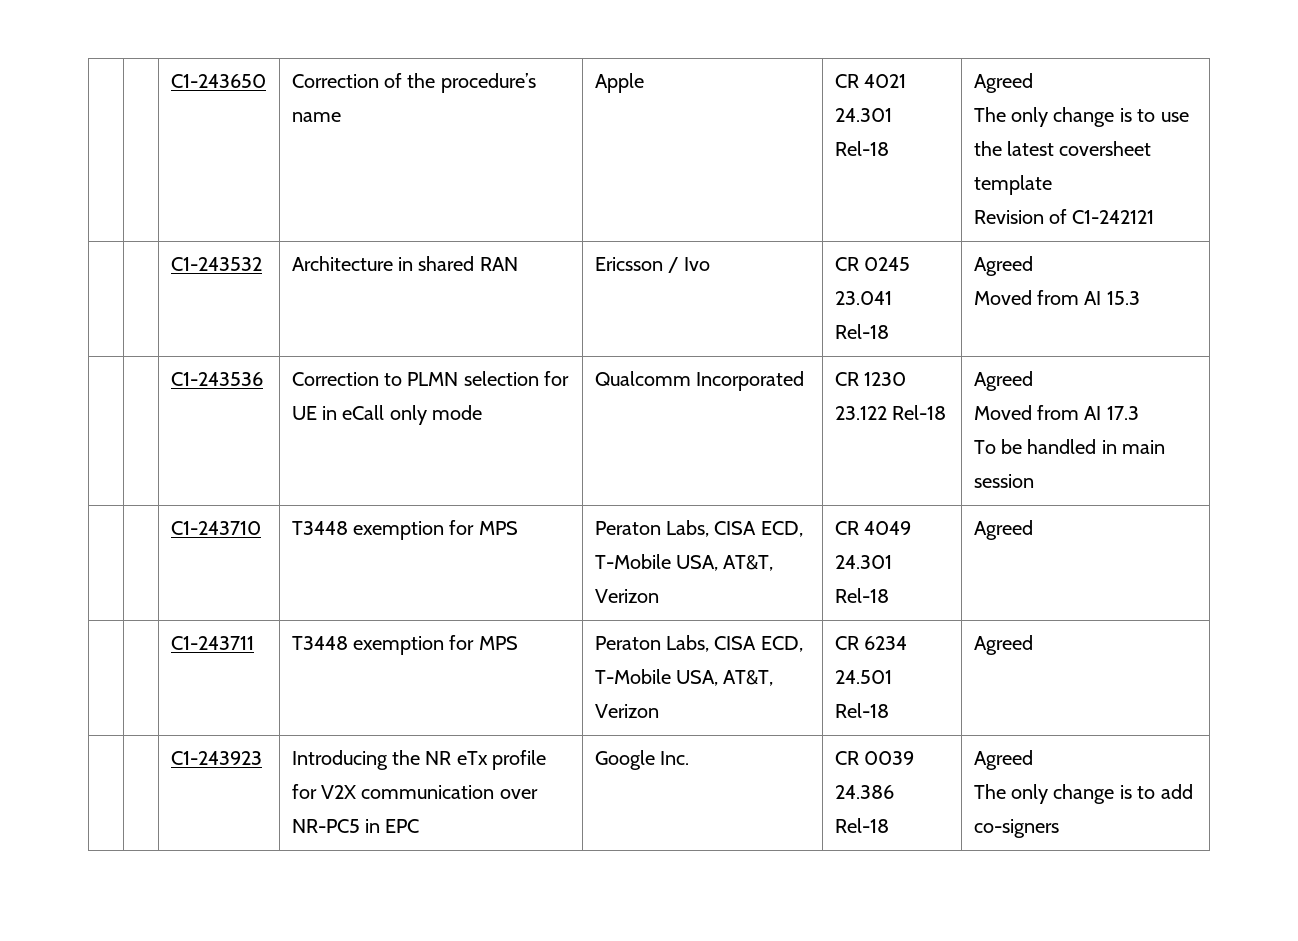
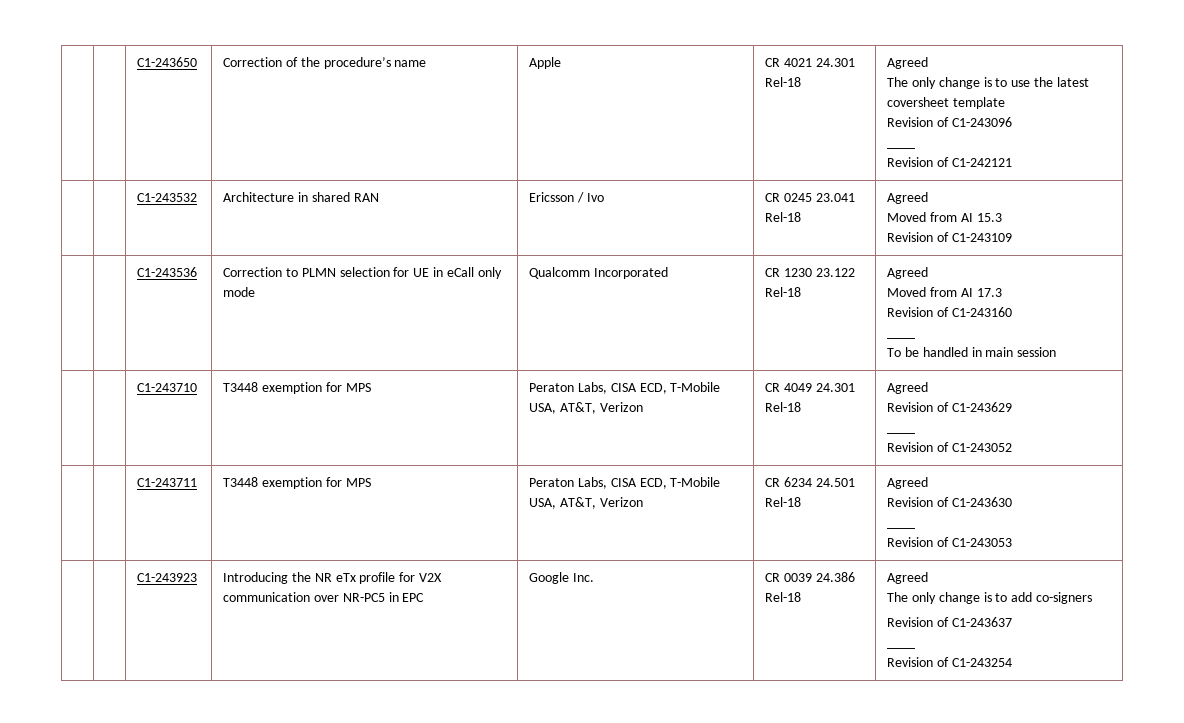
(1052, 185) none -> [887,117,1012,127] [887,147,916,149] // Revision of C1-243096 // ____
(1140, 298) none -> [887,232,1012,242] // Revision of C1-243109
(1139, 413) none -> [887,307,1012,317] [887,337,916,339] // Revision of C1-243160 // ____
(1033, 530) none -> [887,402,1012,412] [887,432,916,434] [887,442,1012,452] // Revision of C1-243629 // ____ // Revision of C1-243052
(1033, 645) none -> [887,497,1012,507] [887,527,916,529] [887,537,1012,547] // Revision of C1-243630 // ____ // Revision of C1-243053
(1059, 828) none -> [887,617,1012,627] [887,647,916,649] [887,657,1012,667] // Revision of C1-243637 // ____ // Revision of C1-243254

